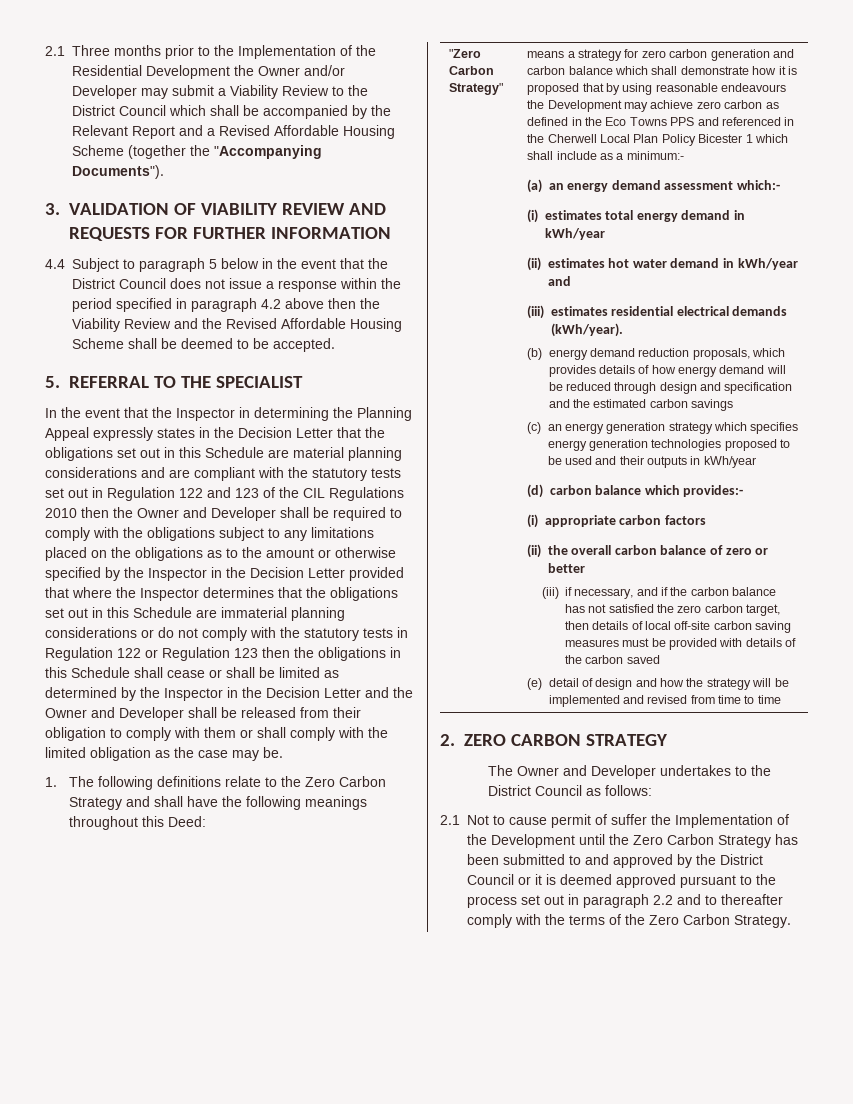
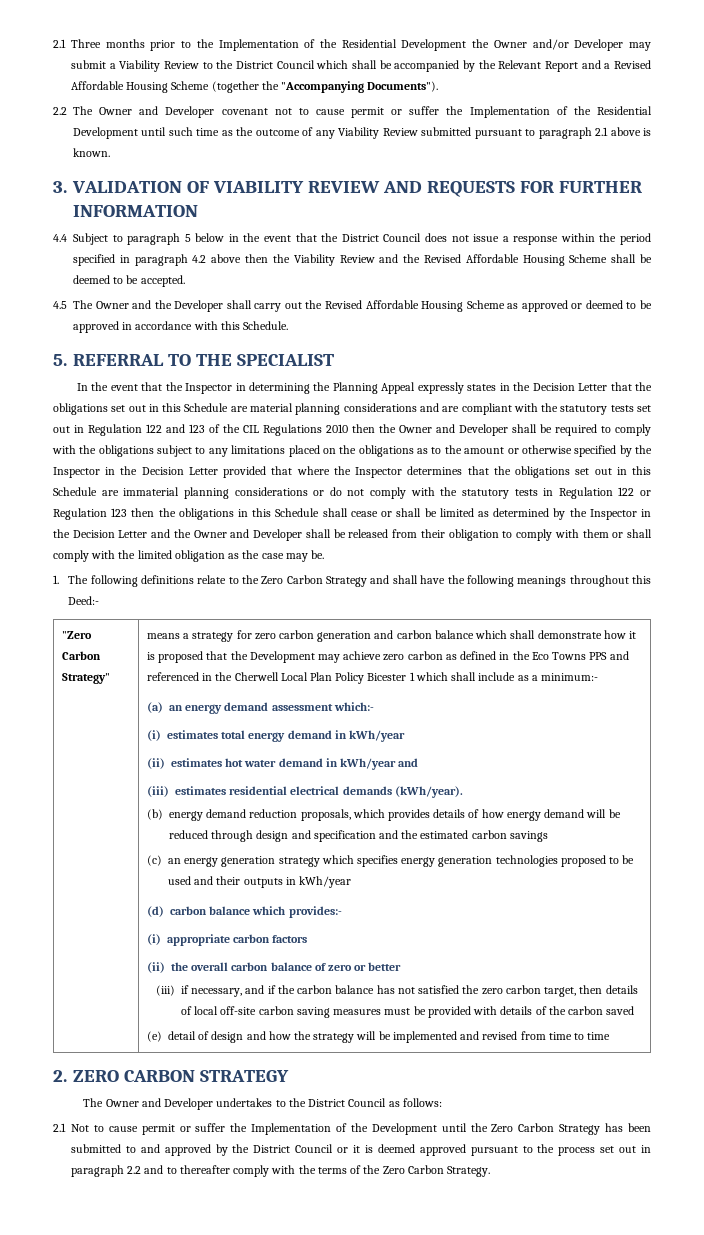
(164, 172) none -> [53,106,652,118] [73,127,651,139] [73,148,110,157] // 2.2 The Owner and Developer covenant not to cause permit or suffer the Implementation of the Residential Development until such time as the outcome of any Viability Review submitted pursuant to paragraph 2.1 above is known.
(335, 345) none -> [53,300,652,312] [73,321,289,333] // 4.5 The Owner and the Developer shall carry out the Revised Affordable Housing Scheme as approved or deemed to be approved in accordance with this Schedule.
[167,816,206,827] Deed: -> [68,596,100,605] Deed:-
[606,83,787,95] by using reasonable endeavours -> (228, 655) none
[595,814,607,825] of -> [179,1126,191,1132] or

